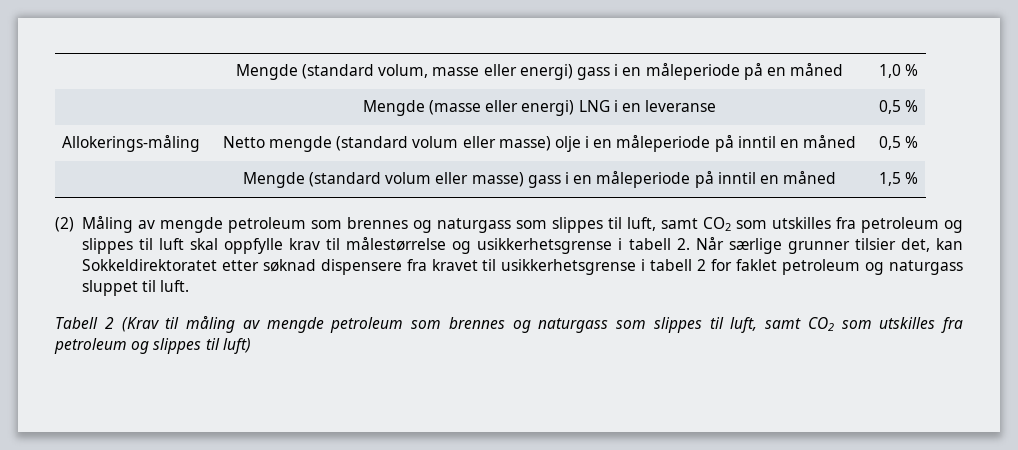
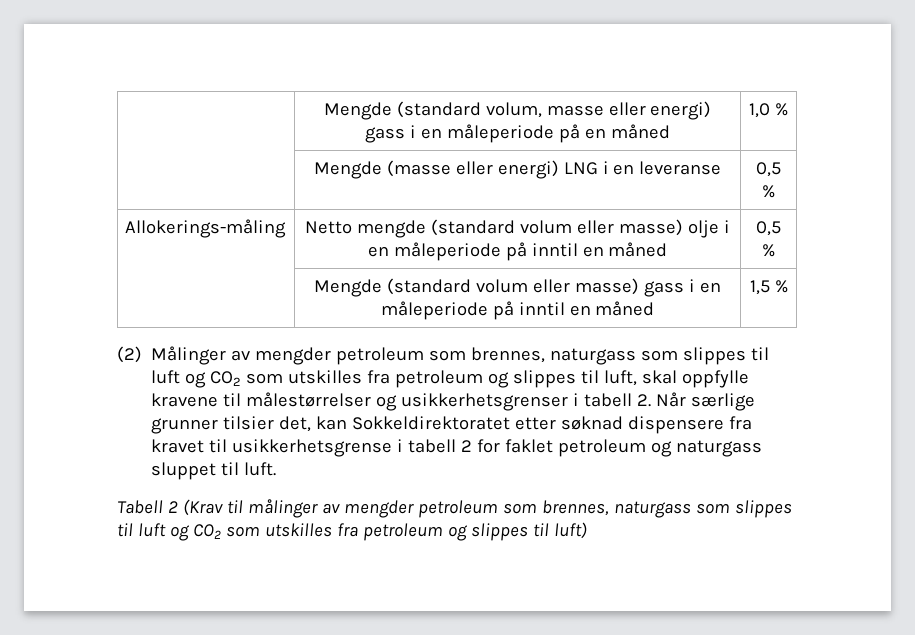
[81,216,964,233] [81,238,184,254] Måling av mengde petroleum som brennes og naturgass som slippes til luft, samt CO2 som utskilles fra petroleum og slippes til luft -> [151,346,770,365] [151,370,638,388] Målinger av mengder petroleum som brennes, naturgass som slippes til luft og CO2 som utskilles fra petroleum og slippes til luft,
[289,237,613,254] krav til målestørrelse og usikkerhetsgrense -> [151,392,569,411] kravene til målestørrelser og usikkerhetsgrenser
[186,316,801,333] måling av mengde petroleum som brennes og naturgass som slippes til luft, samt -> [247,499,792,518] [117,523,189,541] målinger av mengder petroleum som brennes, naturgass som slippes til luft og

